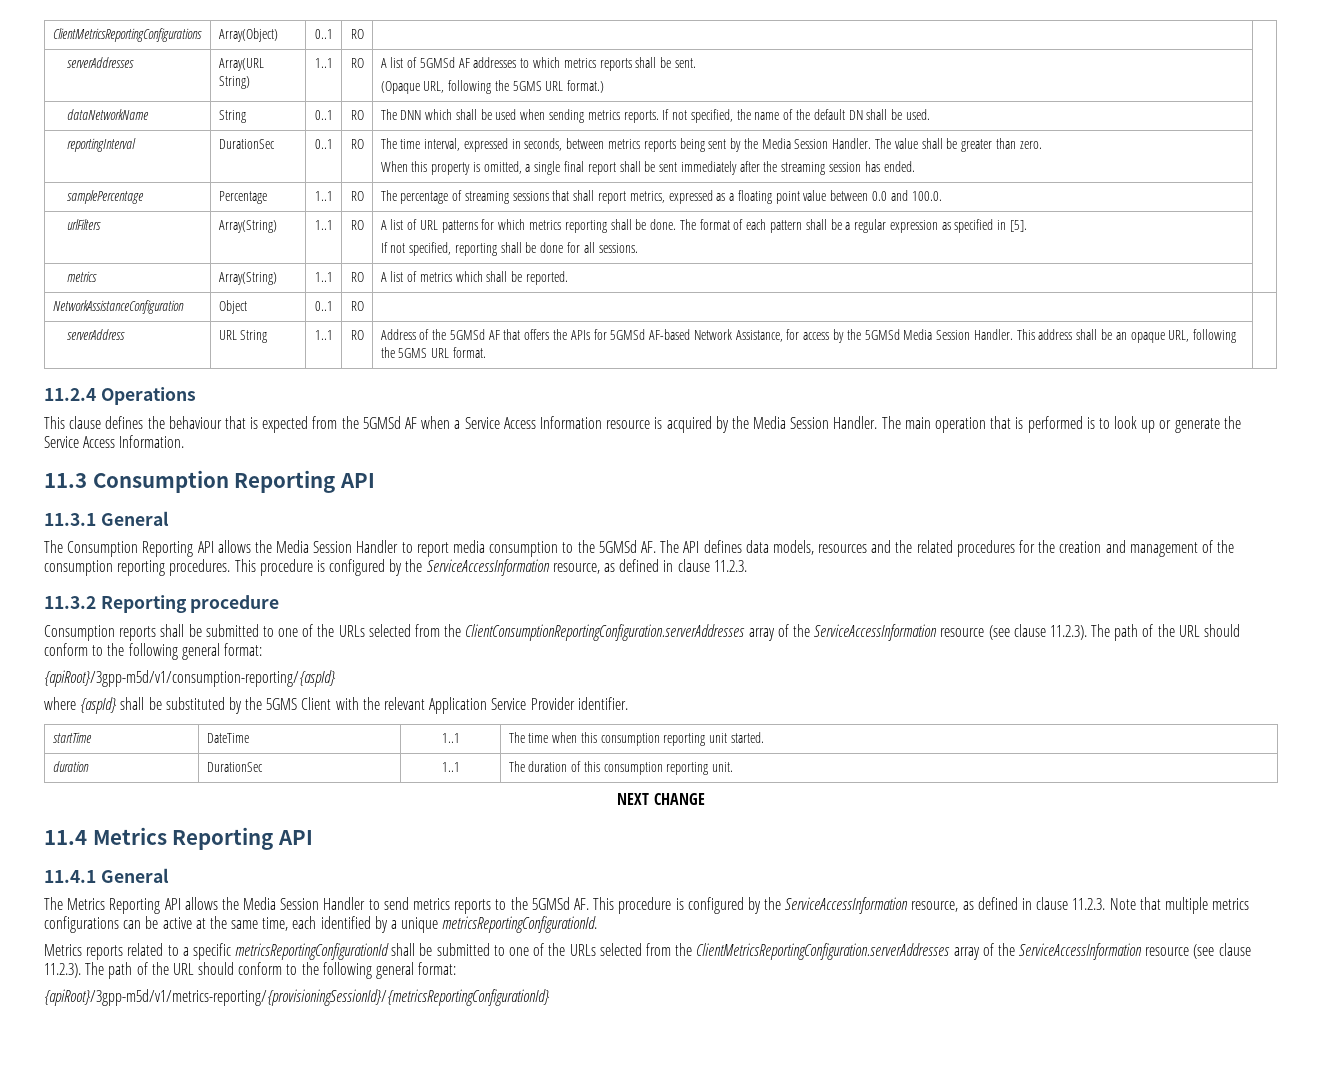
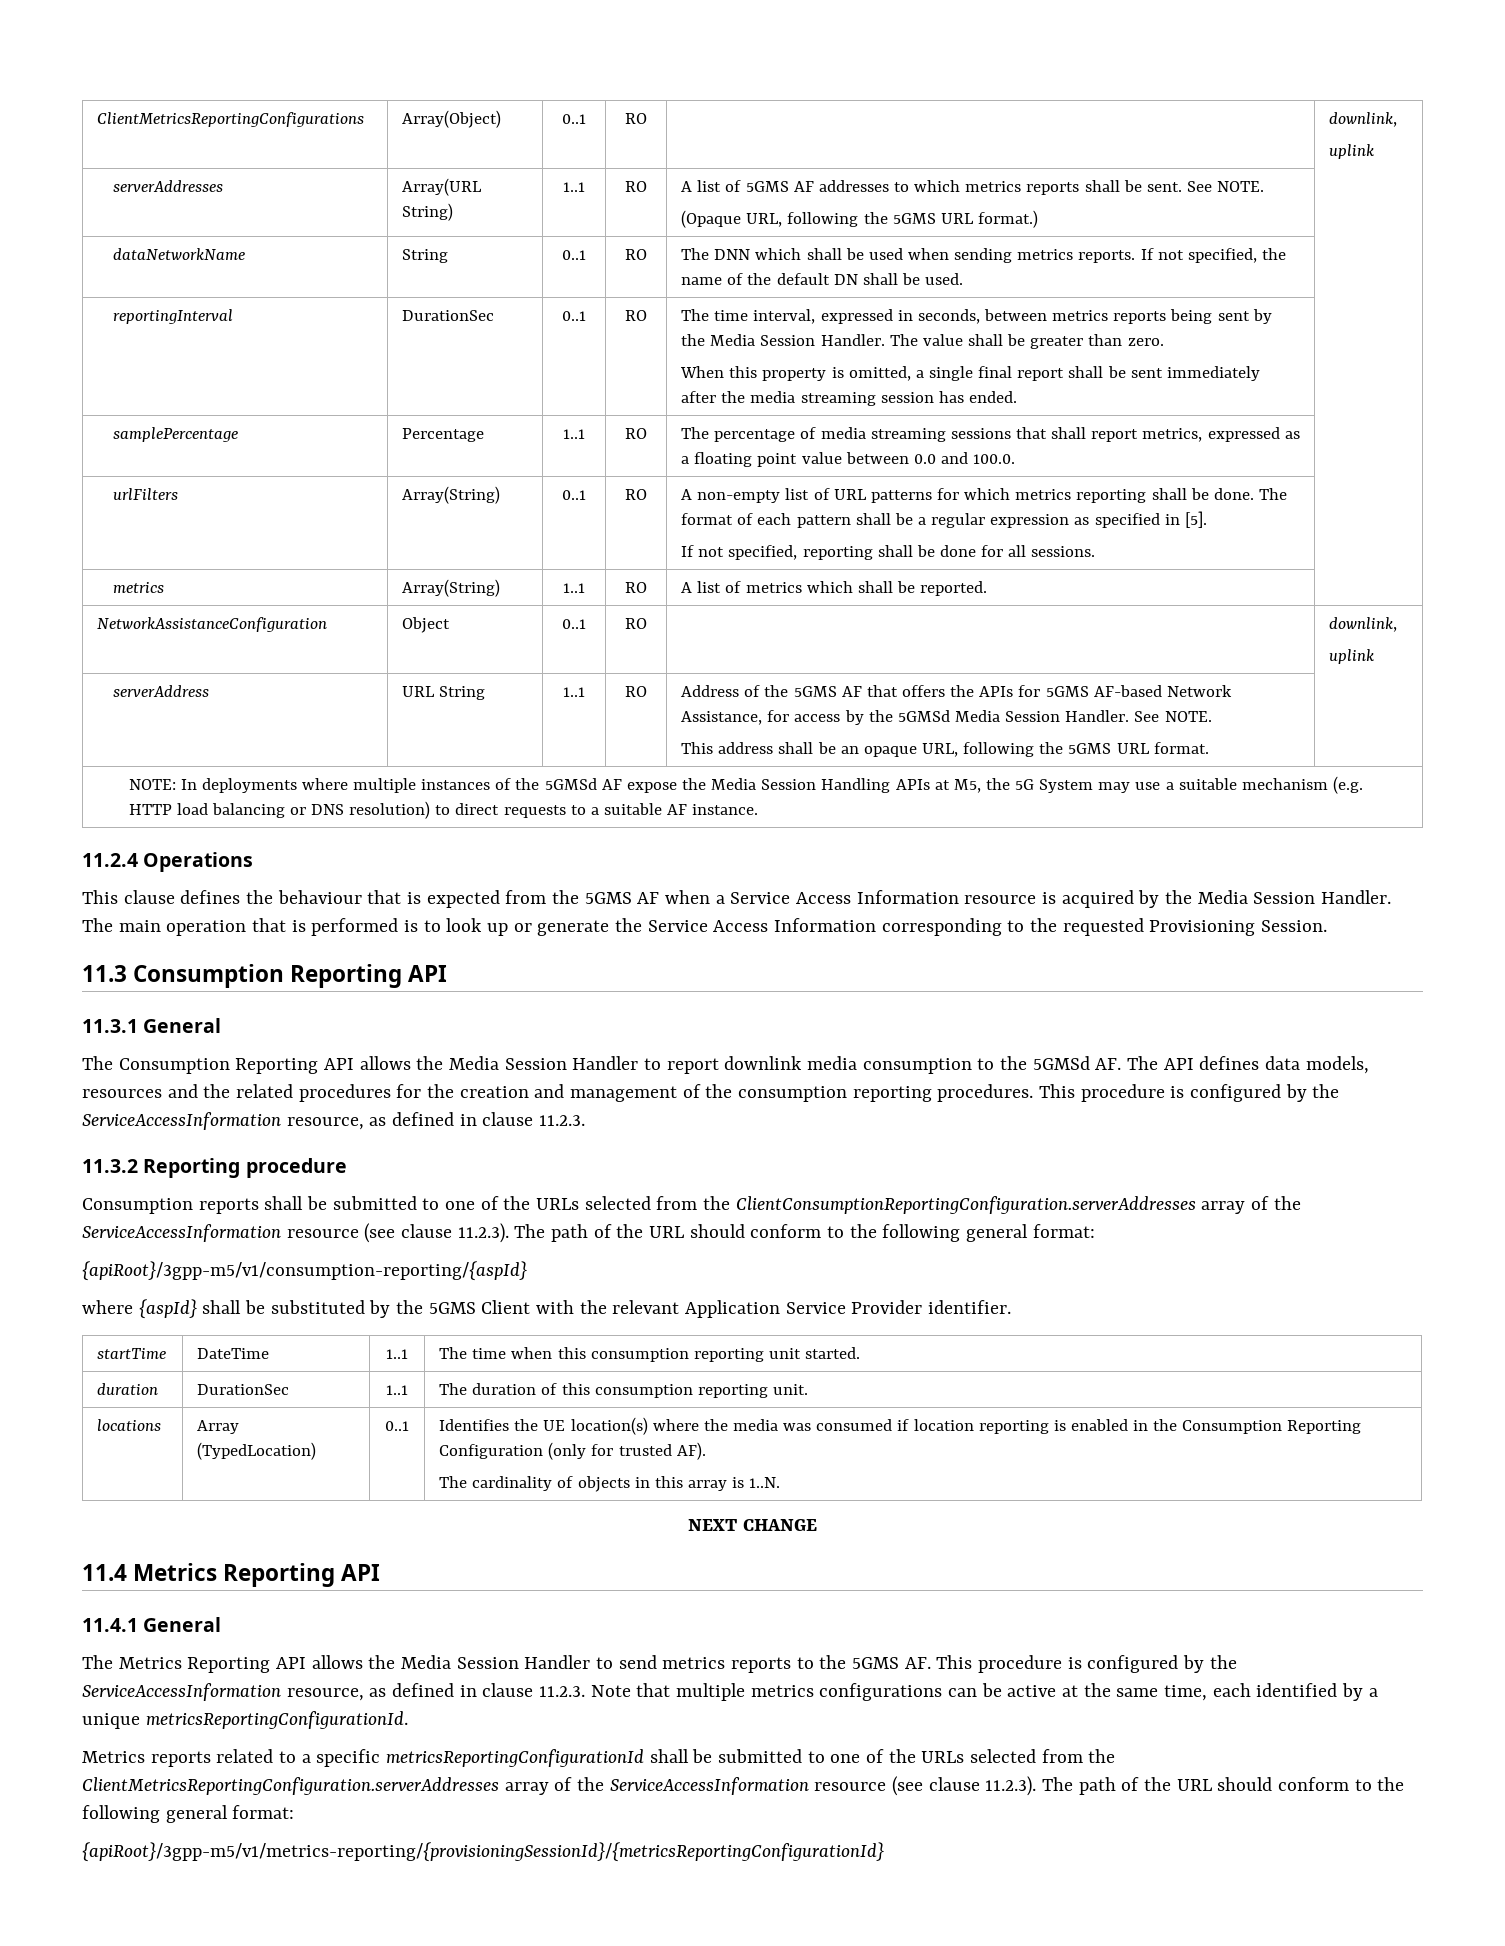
(364, 34) none -> [1329,112,1398,127] [1329,144,1375,159] downlink, // uplink
[419,57,455,68] 5GMSd -> [745,181,789,192] 5GMS
(696, 63) none -> [1186,181,1265,192] See NOTE.
(778, 166) none -> [750,391,796,403] media
(463, 195) none -> [820,427,866,439] media
[314,220,333,230] [350,220,364,230] [380,220,387,230] 1..1 | RO | A -> [562,490,586,500] [625,489,647,500] [681,489,781,503] 0..1 | RO | A non-empty
(364, 306) none -> [1329,617,1398,632] [1329,649,1375,664] downlink, // uplink
[449,329,485,340] 5GMSd -> [793,686,837,697] 5GMS
[610,329,646,340] 5GMSd -> [1045,686,1089,697] 5GMS
(1013, 334) none -> [1134,711,1212,722] See NOTE. //
(486, 352) none -> [128,776,1363,794] [128,801,759,819] // NOTE: In deployments where multiple instances of the 5GMSd AF expose the Media Session Handling APIs at M5, the 5G System may use a suitable mechanism (e.g. HTTP load balancing or DNS resolution) to direct requests to a suitable AF instance.
[362,416,401,429] 5GMSd -> [584,892,632,904] 5GMS
[119,435,185,448] Information. -> [774,918,1328,936] Information corresponding to the requested Provisioning Session.
(449, 549) none -> [724,1056,803,1070] downlink
[44,670,336,687] {apiRoot}/3gpp-m5d/v1/consumption-reporting/{aspId} -> [82,1261,527,1281] {apiRoot}/3gpp-m5/v1/consumption-reporting/{aspId}
(734, 767) none -> [97,1419,162,1431] [197,1420,240,1434] [197,1442,317,1460] [385,1421,409,1431] [439,1417,1362,1435] [439,1442,706,1460] [439,1476,781,1492] // locations | Array (TypedLocation) | 0..1 | Identifies the UE location(s) where the media was consumed if location reporting is enabled in the Consumption Reporting Configuration (only for trusted AF). // The cardinality of objects in this array is 1..N.
[531,897,570,910] 5GMSd -> [852,1657,900,1669] 5GMS
[44,989,550,1006] {apiRoot}/3gpp-m5d/v1/metrics-reporting/{provisioningSessionId}/{metricsReportingConfigurationId} -> [82,1842,884,1862] {apiRoot}/3gpp-m5/v1/metrics-reporting/{provisioningSessionId}/{metricsReportingConfigurationId}

